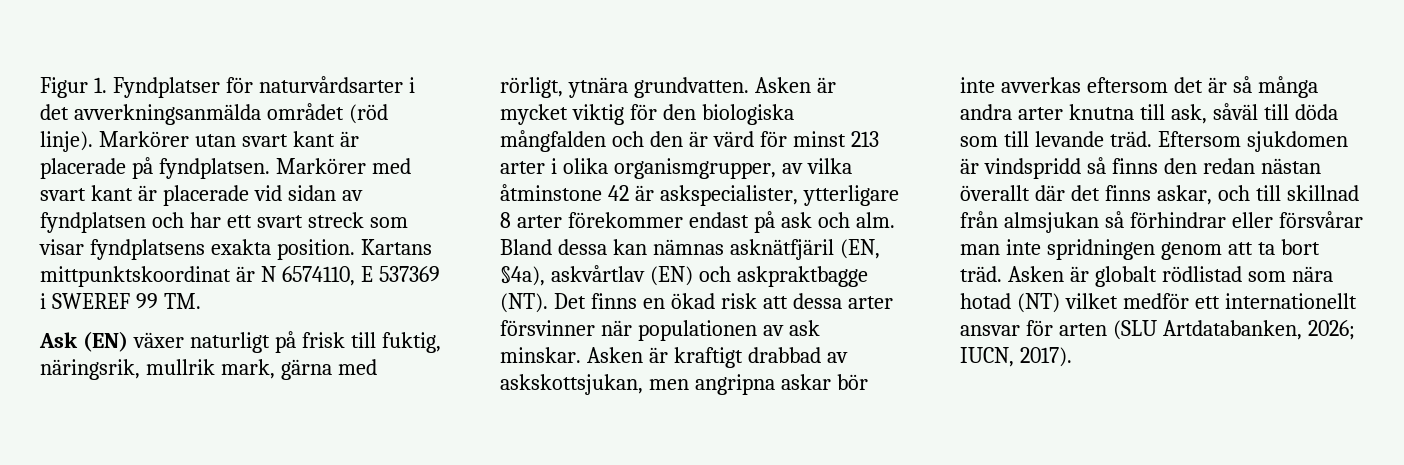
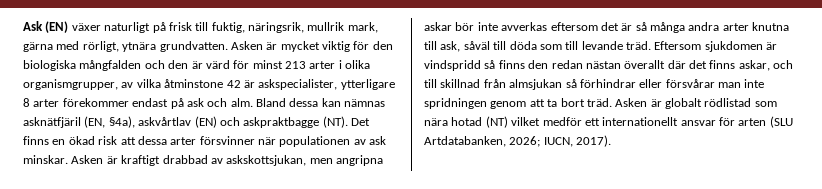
[40,76,415,98] [40,103,388,125] [40,131,359,152] [40,157,411,179] [40,185,363,206] [40,212,408,233] [39,239,432,260] [40,266,440,287] [40,293,201,309] Figur 1. Fyndplatser för naturvårdsarter i det avverkningsanmälda området (röd linje). Markörer utan svart kant är placerade på fyndplatsen. Markörer med svart kant är placerade vid sidan av fyndplatsen och har ett svart streck som visar fyndplatsens exakta position. Kartans mittpunktskoordinat är N 6574110, E 537369 i SWEREF 99 TM. // -> (23, 26) none

